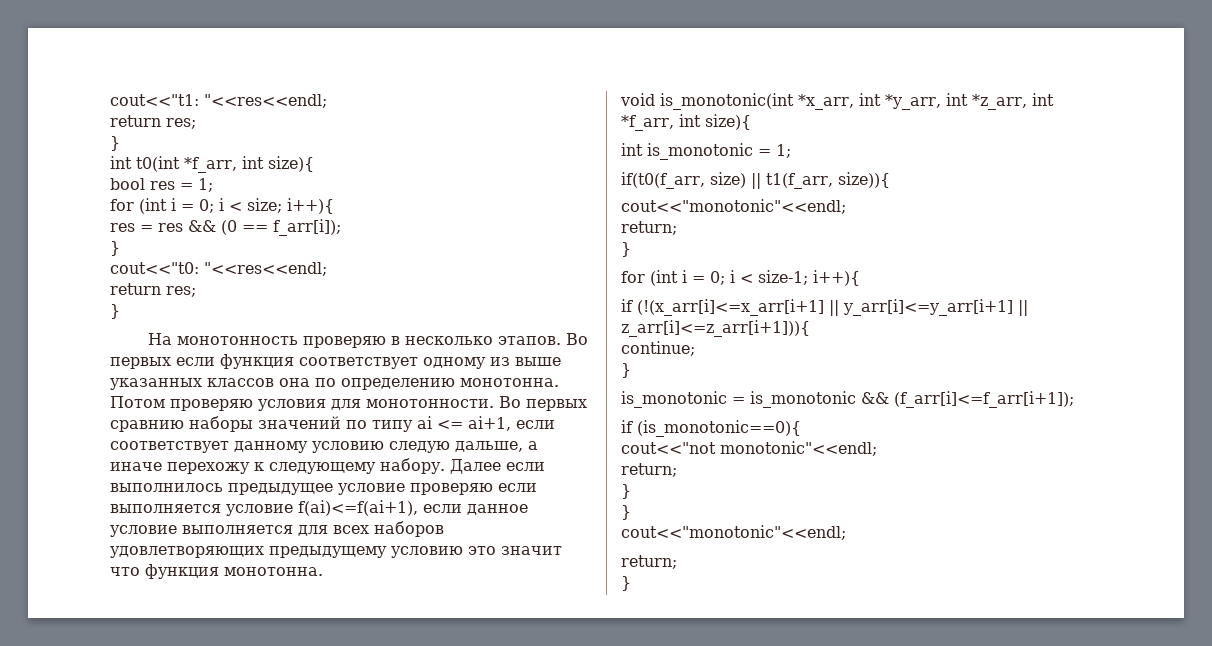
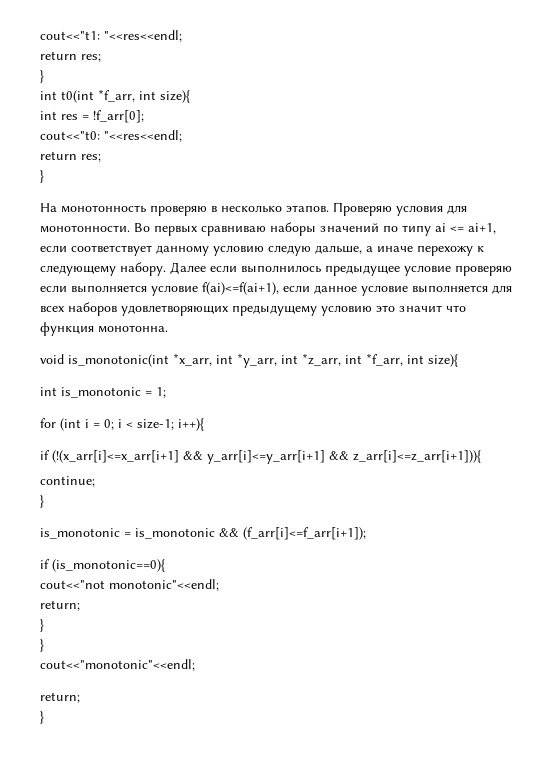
[110,178,213,192] [110,198,334,214] [110,219,341,236] [110,241,120,256] bool res = 1; // for (int i = 0; i < size; i++){ // res = res && (0 == f_arr[i]); // } -> [40,110,144,123] int res = !f_arr[0];
[565,333,588,345] [110,354,561,369] [110,378,559,390] [110,396,253,411] Во первых если функция соответствует одному из выше указанных классов она по определению монотонна. Потом проверяю -> [333,202,392,216] Проверяю
[110,420,184,432] сравнию -> [201,226,266,236] сравниваю
[621,172,890,189] [621,199,846,214] [621,221,677,235] [621,242,631,257] // if(t0(f_arr, size) || t1(f_arr, size)){ // cout<<"monotonic"<<endl; // return; // } -> (166, 392) none
[829,299,1028,316] || y_arr[i]<=y_arr[i+1] || -> [183,450,349,464] && y_arr[i]<=y_arr[i+1] &&

